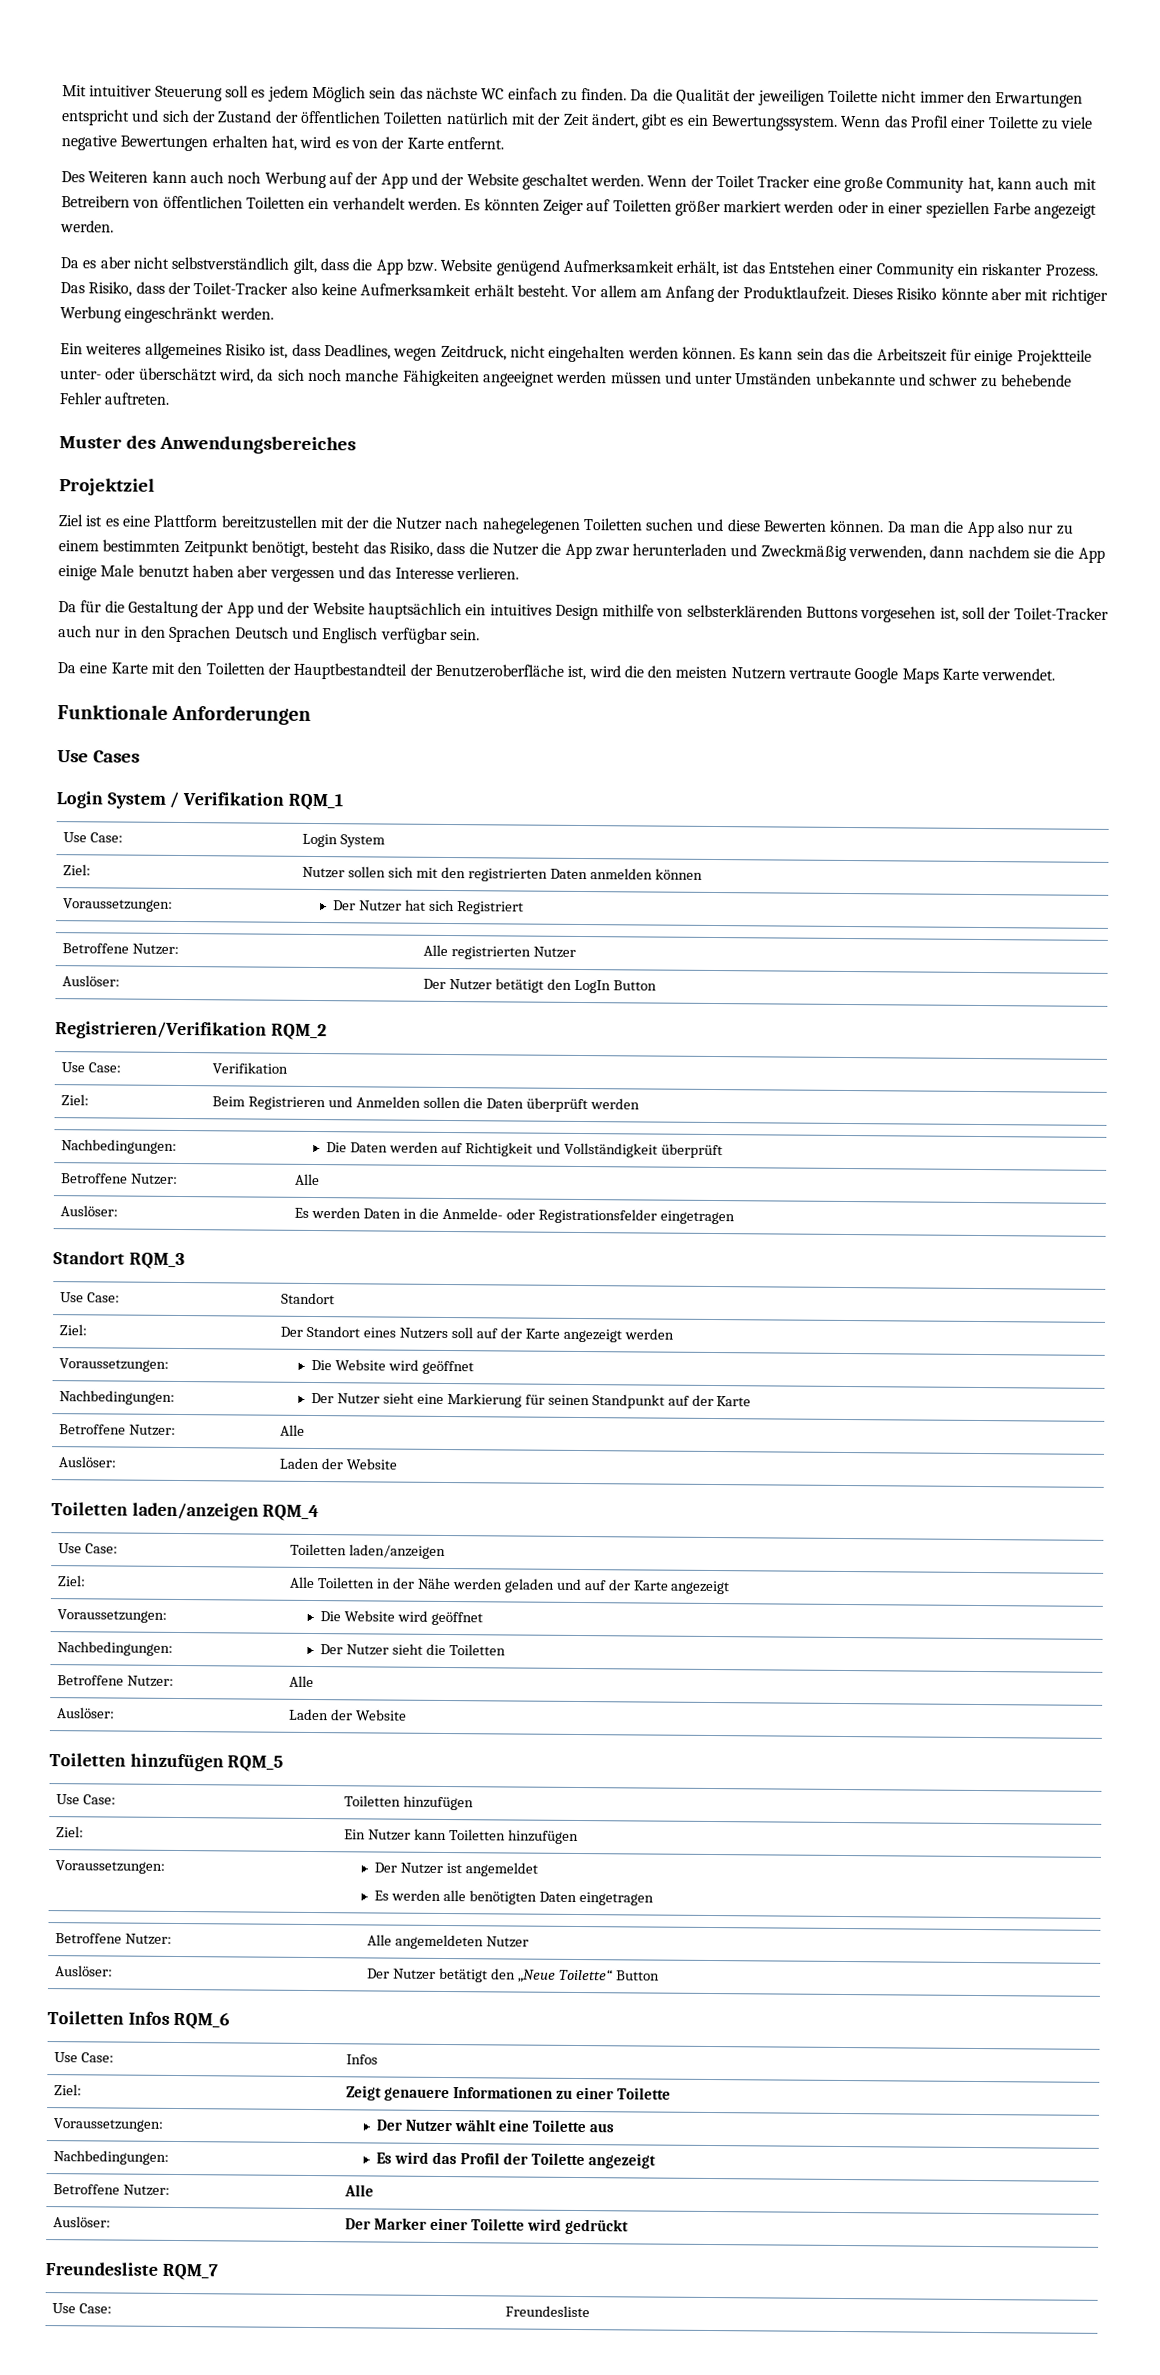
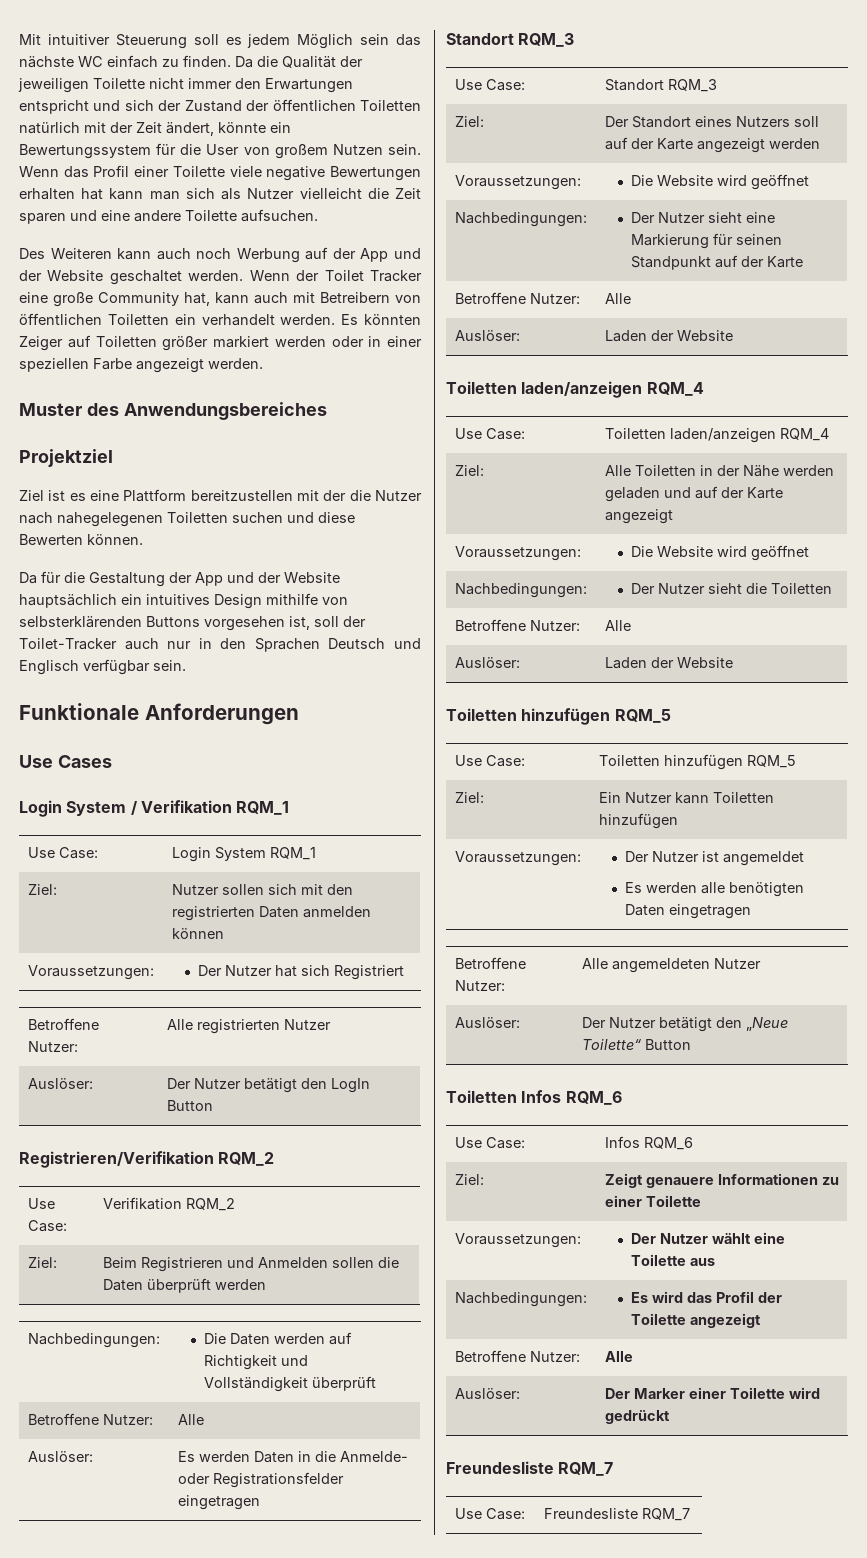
[641,113,839,131] gibt es ein Bewertungssystem. -> [218,122,291,133] [19,143,421,159] könnte ein Bewertungssystem für die User von großem Nutzen sein.
[1041,119,1060,130] zu -> (225, 171) none
[270,135,504,151] hat, wird es von der Karte entfernt. -> [81,188,422,200] [19,209,318,224] hat kann man sich als Nutzer vielleicht die Zeit sparen und eine andere Toilette aufsuchen.
[60,256,1098,279] [60,281,1108,305] [60,306,274,324] [60,342,1092,366] [60,367,1073,388] [59,392,170,405] // Da es aber nicht selbstverständlich gilt, dass die App bzw. Website genügend Aufmerksamkeit erhält, ist das Entstehen einer Community ein riskanter Prozess. Das Risiko, dass der Toilet-Tracker also keine Aufmerksamkeit erhält besteht. Vor allem am Anfang der Produktlaufzeit. Dieses Risiko könnte aber mit richtiger Werbung eingeschränkt werden. // Ein weiteres allgemeines Risiko ist, dass Deadlines, wegen Zeitdruck, nicht eingehalten werden können. Es kann sein das die Arbeitszeit für einige Projektteile unter- oder überschätzt wird, da sich noch manche Fähigkeiten angeeignet werden müssen und unter Umständen unbekannte und schwer zu behebende Fehler auftreten. -> (263, 363) none
[886,520,1073,538] [58,539,1105,563] [58,564,519,583] Da man die App also nur zu einem bestimmten Zeitpunkt benötigt, besteht das Risiko, dass die Nutzer die App zwar herunterladen und Zweckmäßig verwenden, dann nachdem sie die App einige Male benutzt haben aber vergessen und das Interesse verlieren. -> (143, 539) none
[57,661,1056,684] // Da eine Karte mit den Toiletten der Hauptbestandteil der Benutzeroberfläche ist, wird die den meisten Nutzern vertraute Google Maps Karte verwendet. -> (186, 665) none
(386, 841) none -> [269,847,316,860] RQM_1
(289, 1068) none -> [185,1198,235,1211] RQM_2
(336, 1298) none -> [667,79,717,92] RQM_3
(447, 1552) none -> [779,428,829,441] RQM_4
(475, 1803) none -> [746,755,796,768] RQM_5
(379, 2059) none -> [643,1137,693,1150] RQM_6
(591, 2311) none -> [641,1508,690,1521] RQM_7

